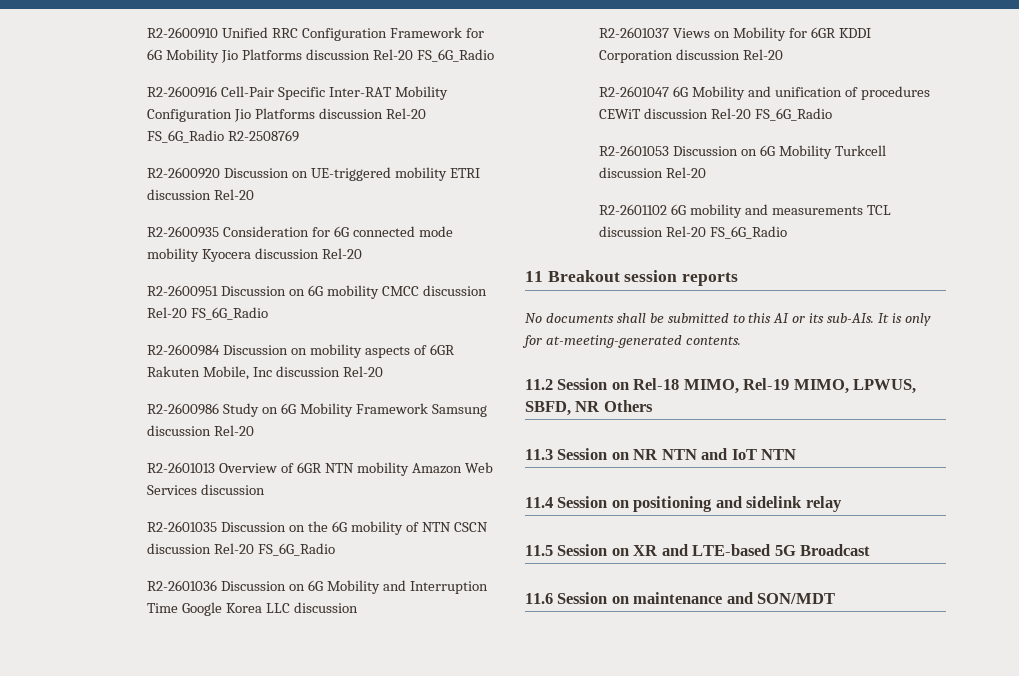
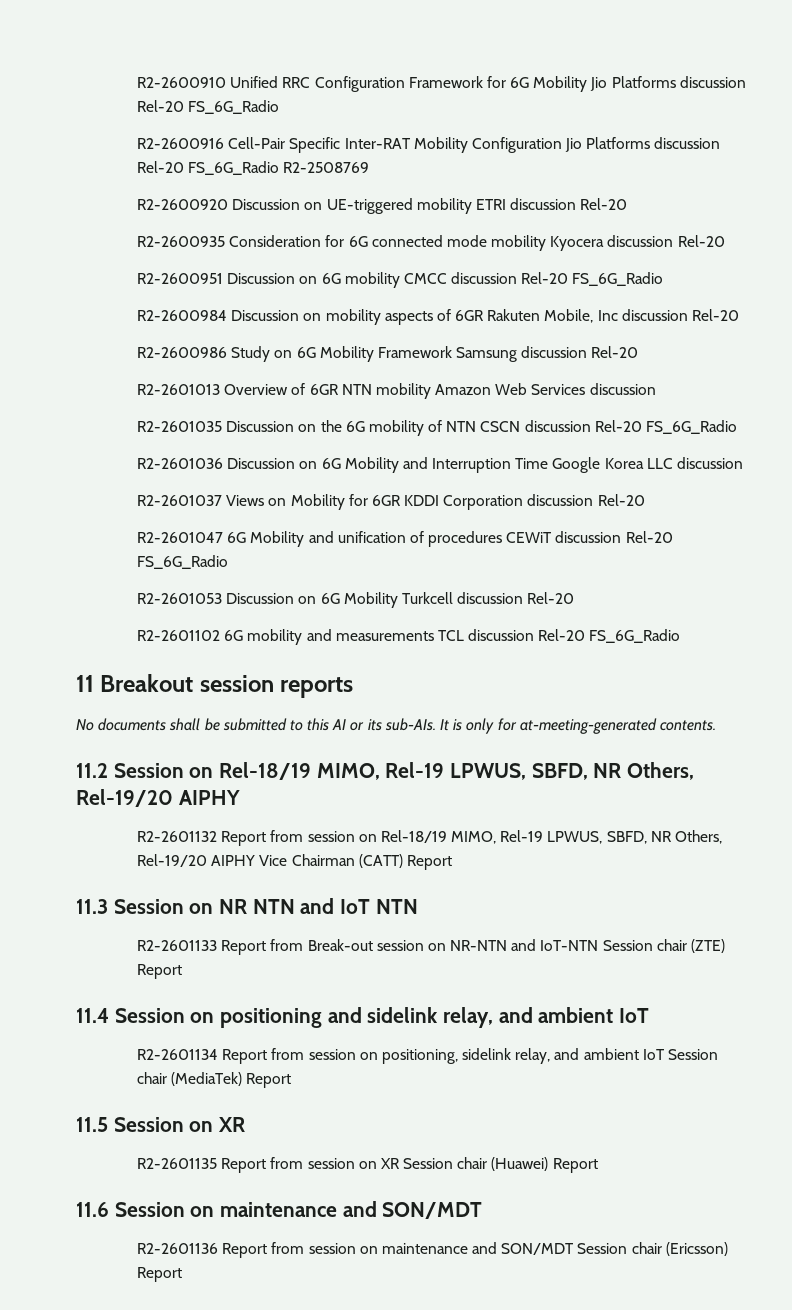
[633,378,917,394] [525,400,653,416] Rel-18 MIMO, Rel-19 MIMO, LPWUS, SBFD, NR Others -> [219,762,695,780] [76,789,240,807] [137,830,723,846] [137,854,452,870] Rel-18/19 MIMO, Rel-19 LPWUS, SBFD, NR Others, Rel-19/20 AIPHY // R2-2601132 Report from session on Rel-18/19 MIMO, Rel-19 LPWUS, SBFD, NR Others, Rel-19/20 AIPHY Vice Chairman (CATT) Report
(797, 454) none -> [137,939,726,955] [137,964,183,979] // R2-2601133 Report from Break-out session on NR-NTN and IoT-NTN Session chair (ZTE) Report
[805,496,842,512] [525,544,871,556] relay // 11.5 Session on XR and LTE-based 5G Broadcast -> [443,1007,650,1028] [137,1048,719,1064] [137,1072,292,1088] [76,1117,246,1132] [137,1157,598,1173] relay, and ambient IoT // R2-2601134 Report from session on positioning, sidelink relay, and ambient IoT Session chair (MediaTek) Report // 11.5 Session on XR // R2-2601135 Report from session on XR Session chair (Huawei) Report
(836, 598) none -> [137,1242,728,1258] [137,1267,183,1282] // R2-2601136 Report from session on maintenance and SON/MDT Session chair (Ericsson) Report

